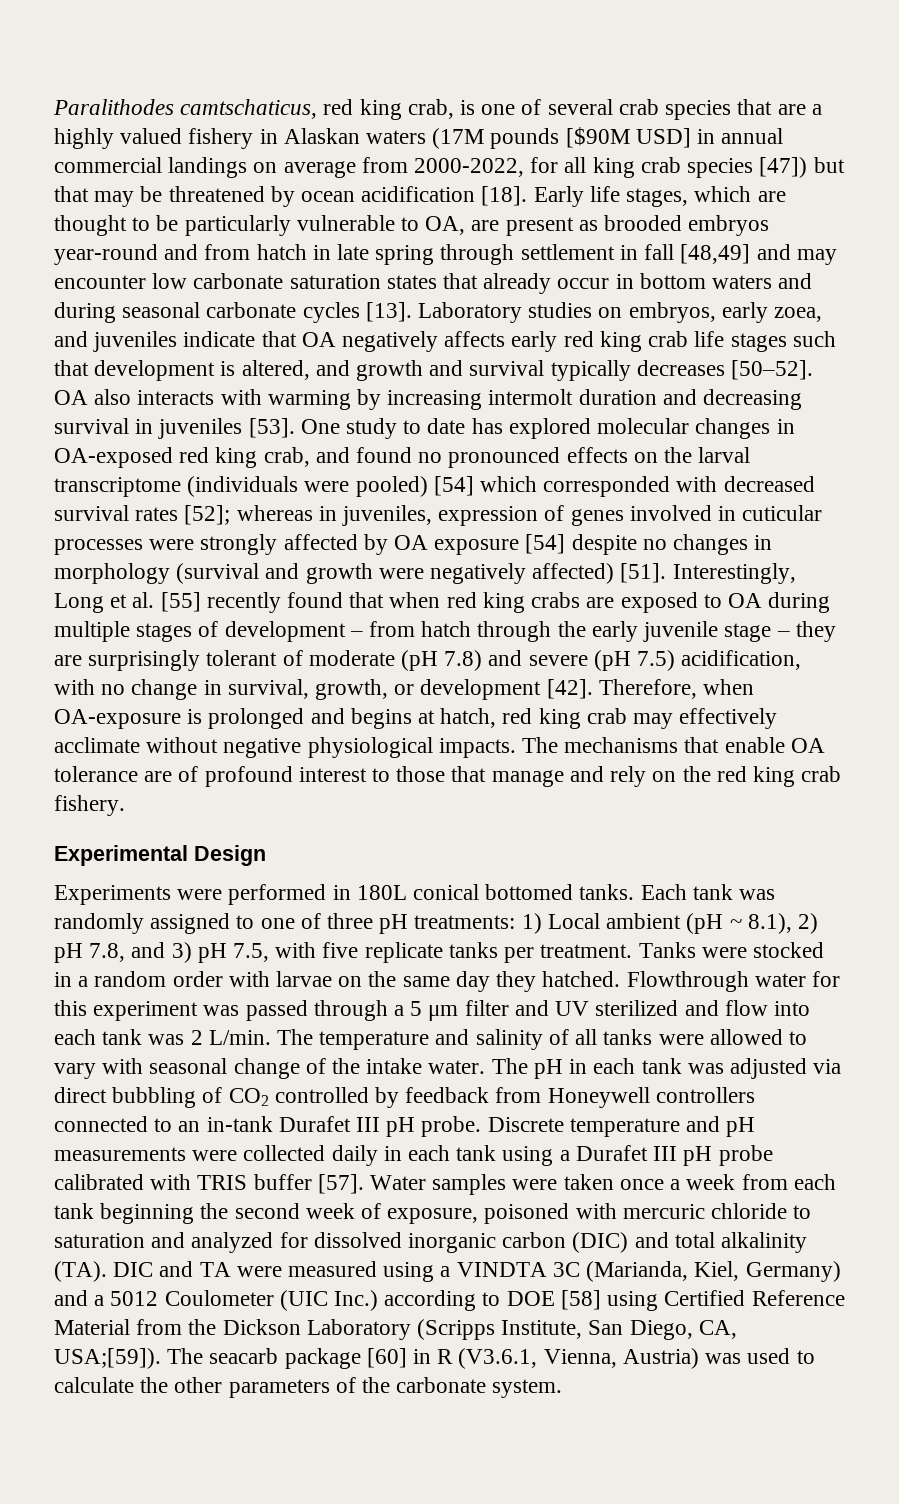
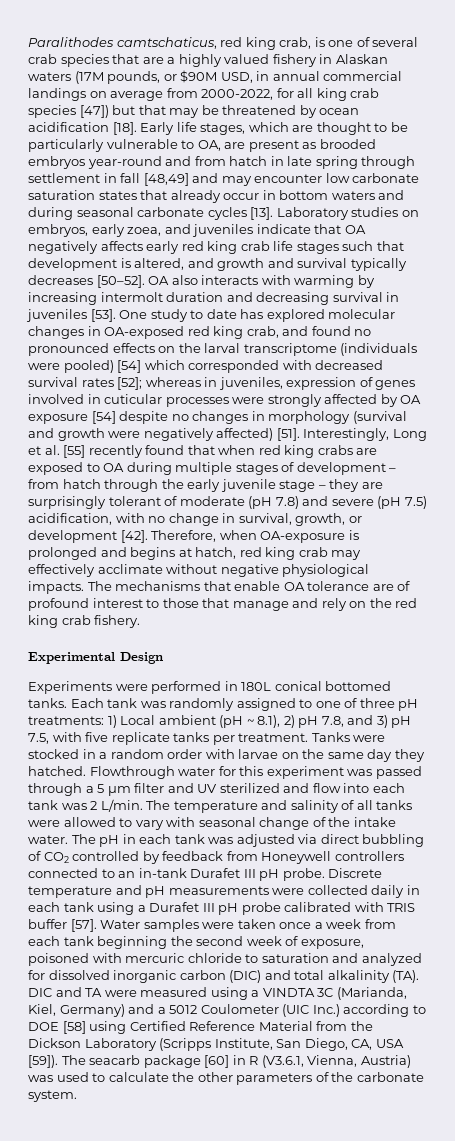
[490,127,691,149] pounds [$90M USD] -> [107,70,253,84] pounds, or $90M USD,
[54,1348,161,1369] USA;[59]). -> [375,1039,404,1048] [28,1055,58,1068] USA [59]).

